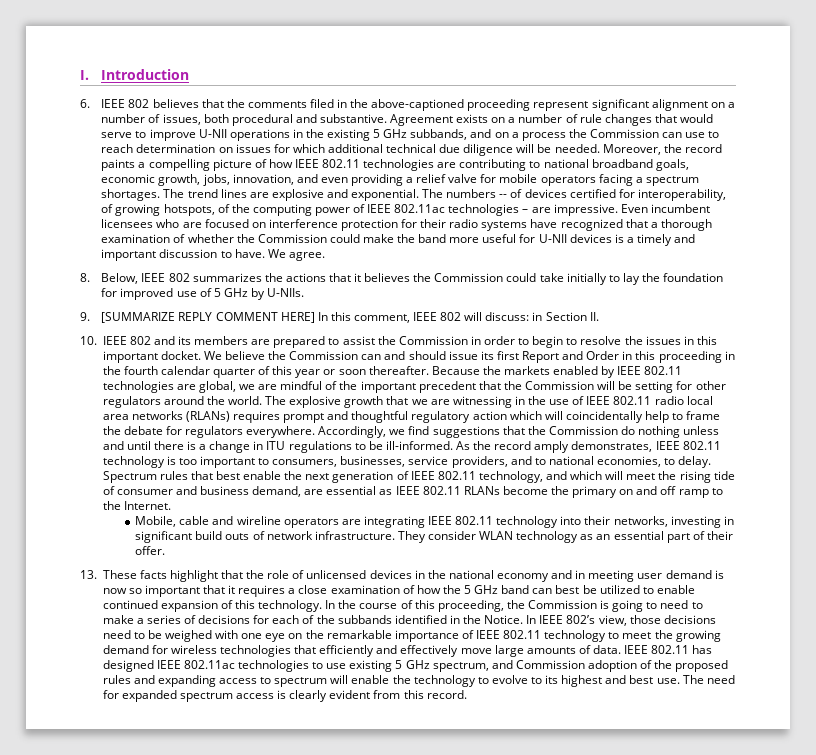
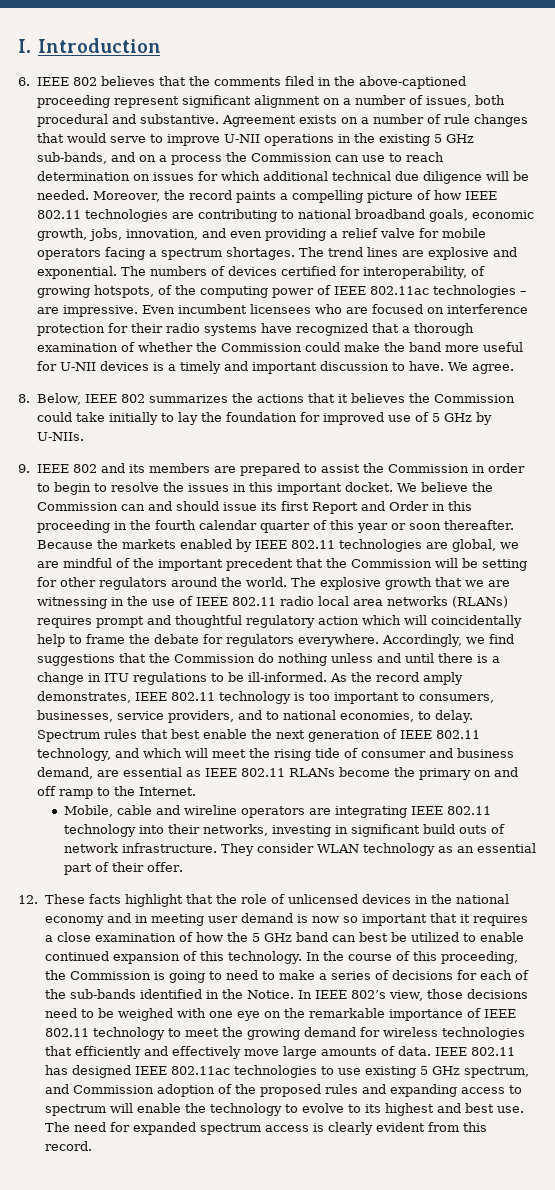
[410,129,468,140] subbands, -> [36,152,107,164] sub-bands,
[499,194,508,198] -- -> (207, 271) none
[101,312,599,323] [80,336,97,345] [SUMMARIZE REPLY COMMENT HERE] In this comment, IEEE 802 will discuss: in Section II. // 10. -> (30, 468) none
[80,570,97,579] 13. -> [18,895,38,904] 12.
[337,615,392,624] subbands -> [69,989,136,999] sub-bands

